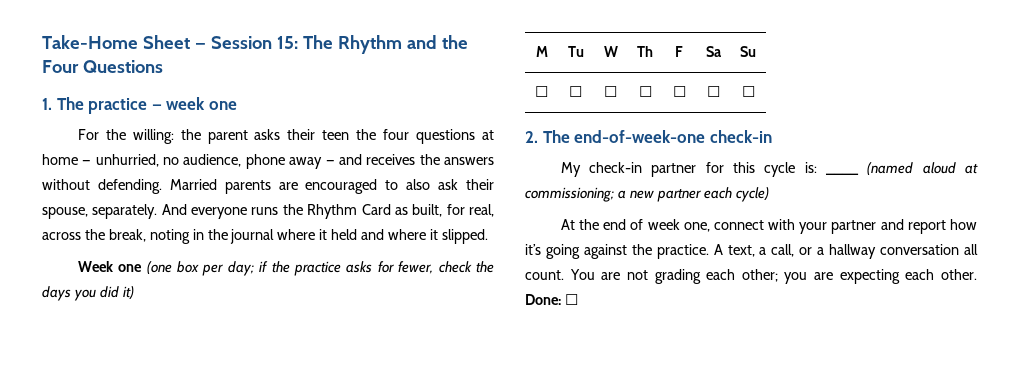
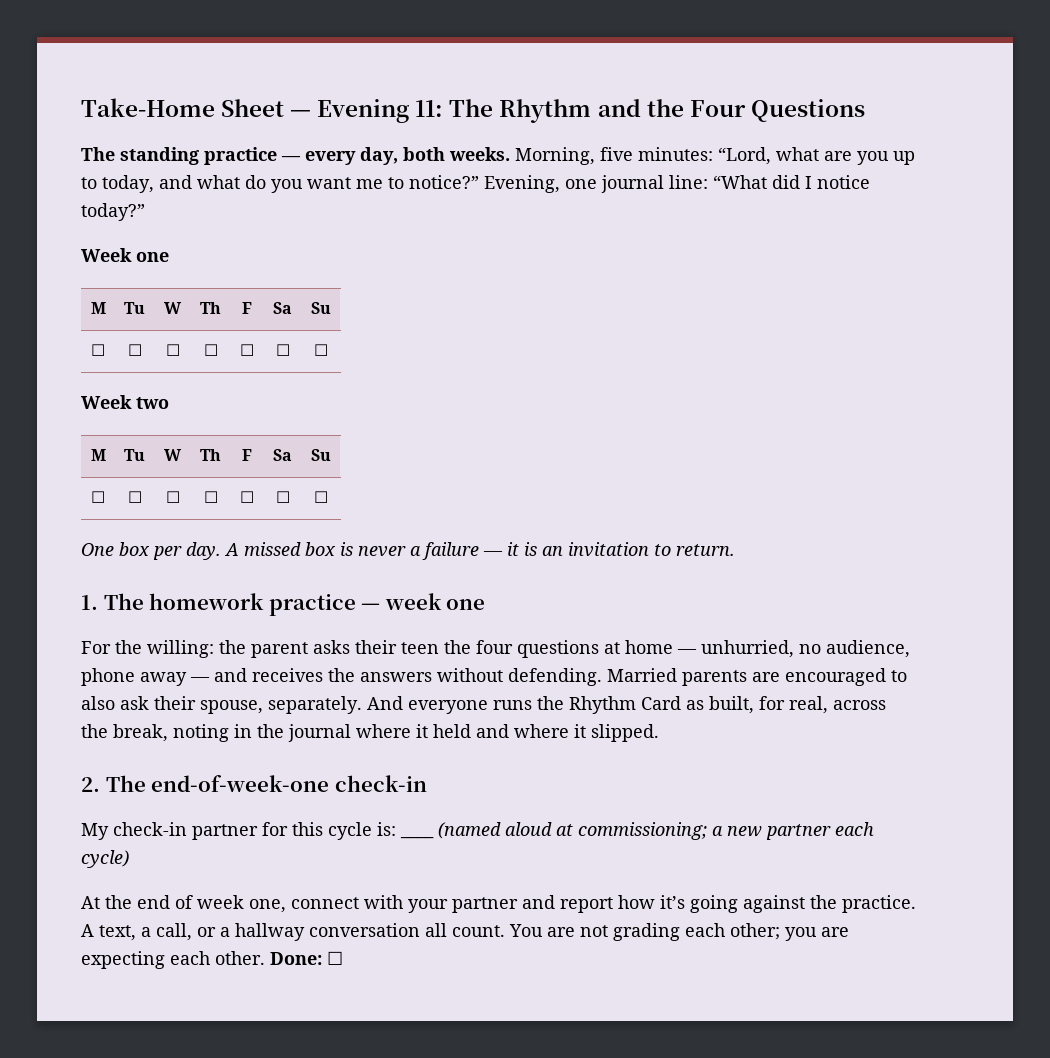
[210,36,298,49] Session 15: -> [317,99,444,123] Evening 11:
(163, 66) none -> [81,147,915,165] [81,175,870,193] [81,203,145,221] [81,248,169,262] [90,302,106,314] [124,302,145,314] [164,302,182,314] [200,302,221,314] [242,302,252,314] [273,302,292,314] [311,302,331,314] [91,344,105,356] [127,344,142,356] [165,344,180,356] [203,344,218,356] [240,344,254,356] [275,344,290,356] [314,344,328,356] [81,395,169,409] [90,449,106,461] [124,449,145,461] [164,449,182,461] [200,449,221,461] [242,449,252,461] [273,449,292,461] [311,449,331,461] [91,491,105,503] [127,491,142,503] [165,491,180,503] [203,491,218,503] [240,491,254,503] [275,491,290,503] [314,491,328,503] [81,542,735,560] // The standing practice — every day, both weeks. Morning, five minutes: “Lord, what are you up to today, and what do you want me to notice?” Evening, one journal line: “What did I notice today?” // Week one // M | Tu | W | Th | F | Sa | Su // ☐ | ☐ | ☐ | ☐ | ☐ | ☐ | ☐ // Week two // M | Tu | W | Th | F | Sa | Su // ☐ | ☐ | ☐ | ☐ | ☐ | ☐ | ☐ // One box per day. A missed box is never a failure — it is an invitation to return.
(84, 103) none -> [149,593,265,610] homework
[77,261,495,276] [42,286,134,301] [535,46,548,57] [567,46,584,57] [603,46,618,57] [637,46,653,57] [675,46,683,57] [705,46,722,57] [740,46,756,57] [535,86,548,97] [569,86,582,97] [604,86,617,97] [638,86,652,97] [672,86,686,97] [706,86,720,97] [741,86,755,97] // Week one (one box per day; if the practice asks for fewer, check the days you did it) // M | Tu | W | Th | F | Sa | Su // ☐ | ☐ | ☐ | ☐ | ☐ | ☐ | ☐ -> (659, 733) none

